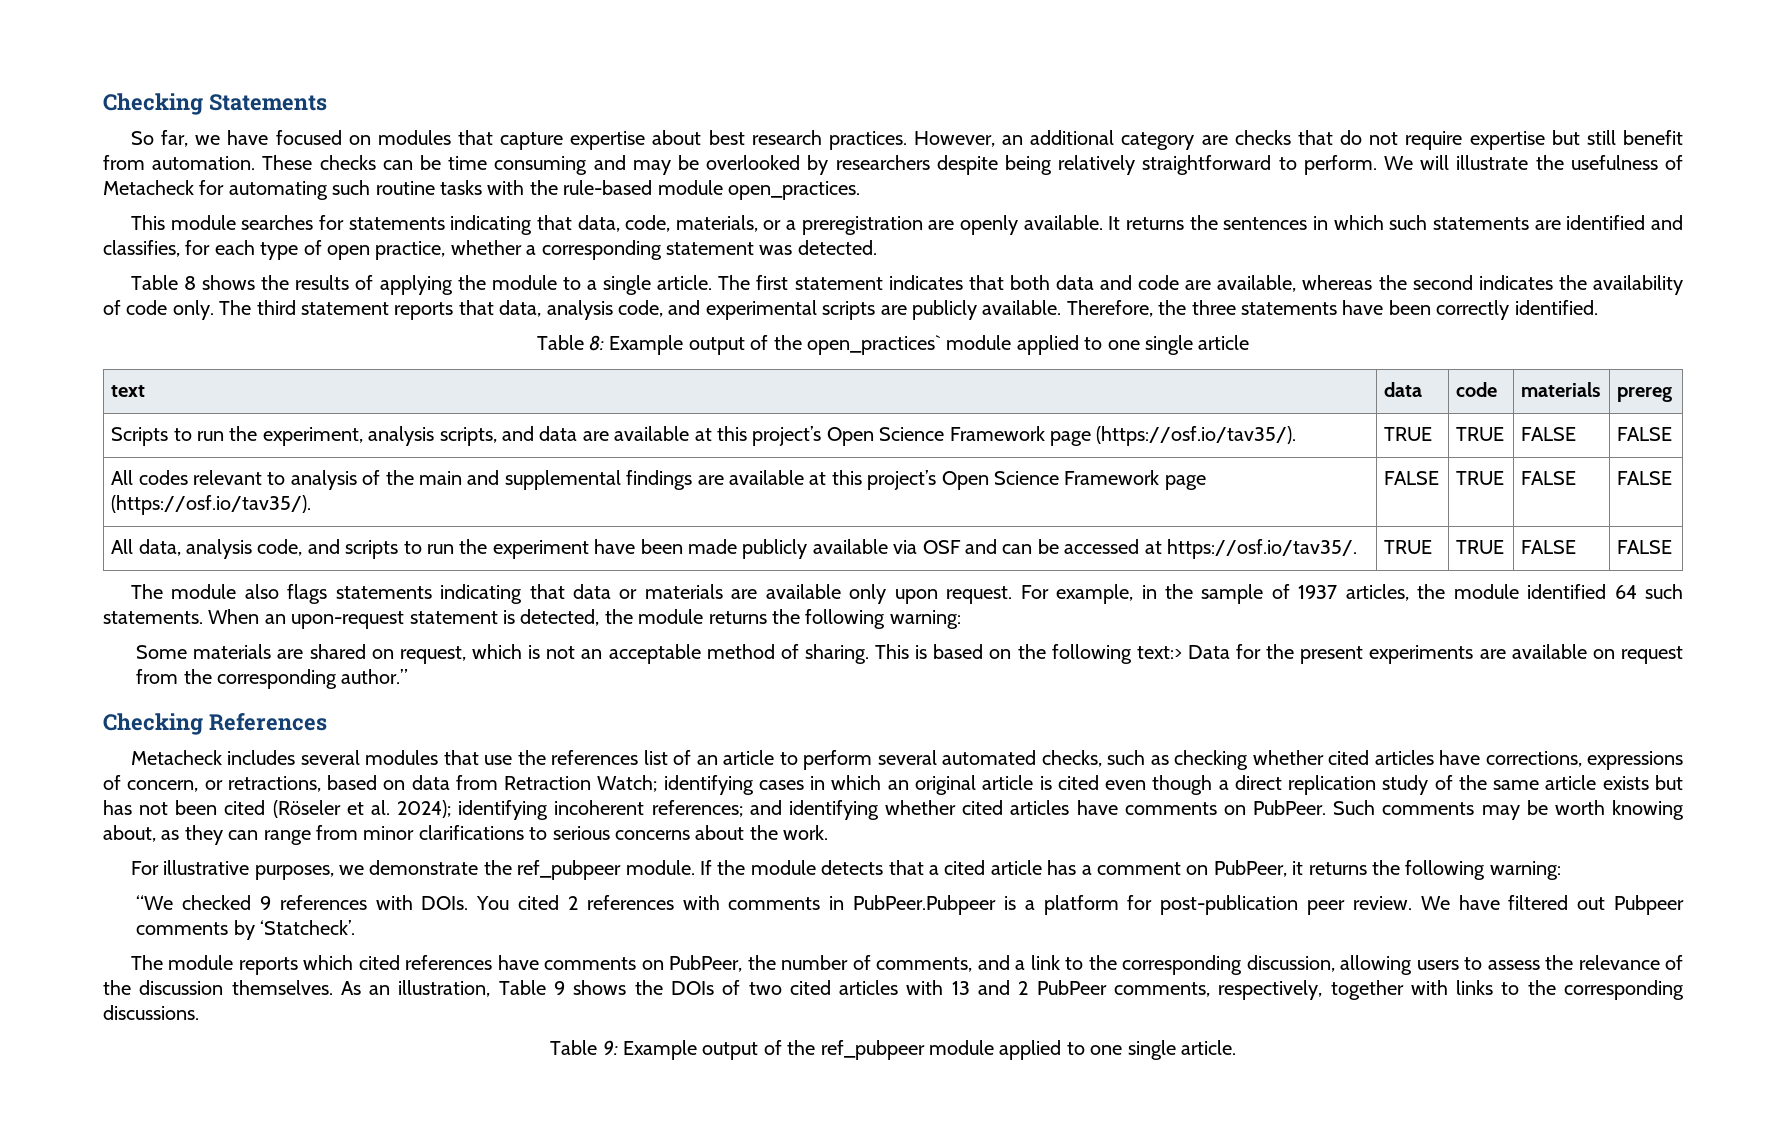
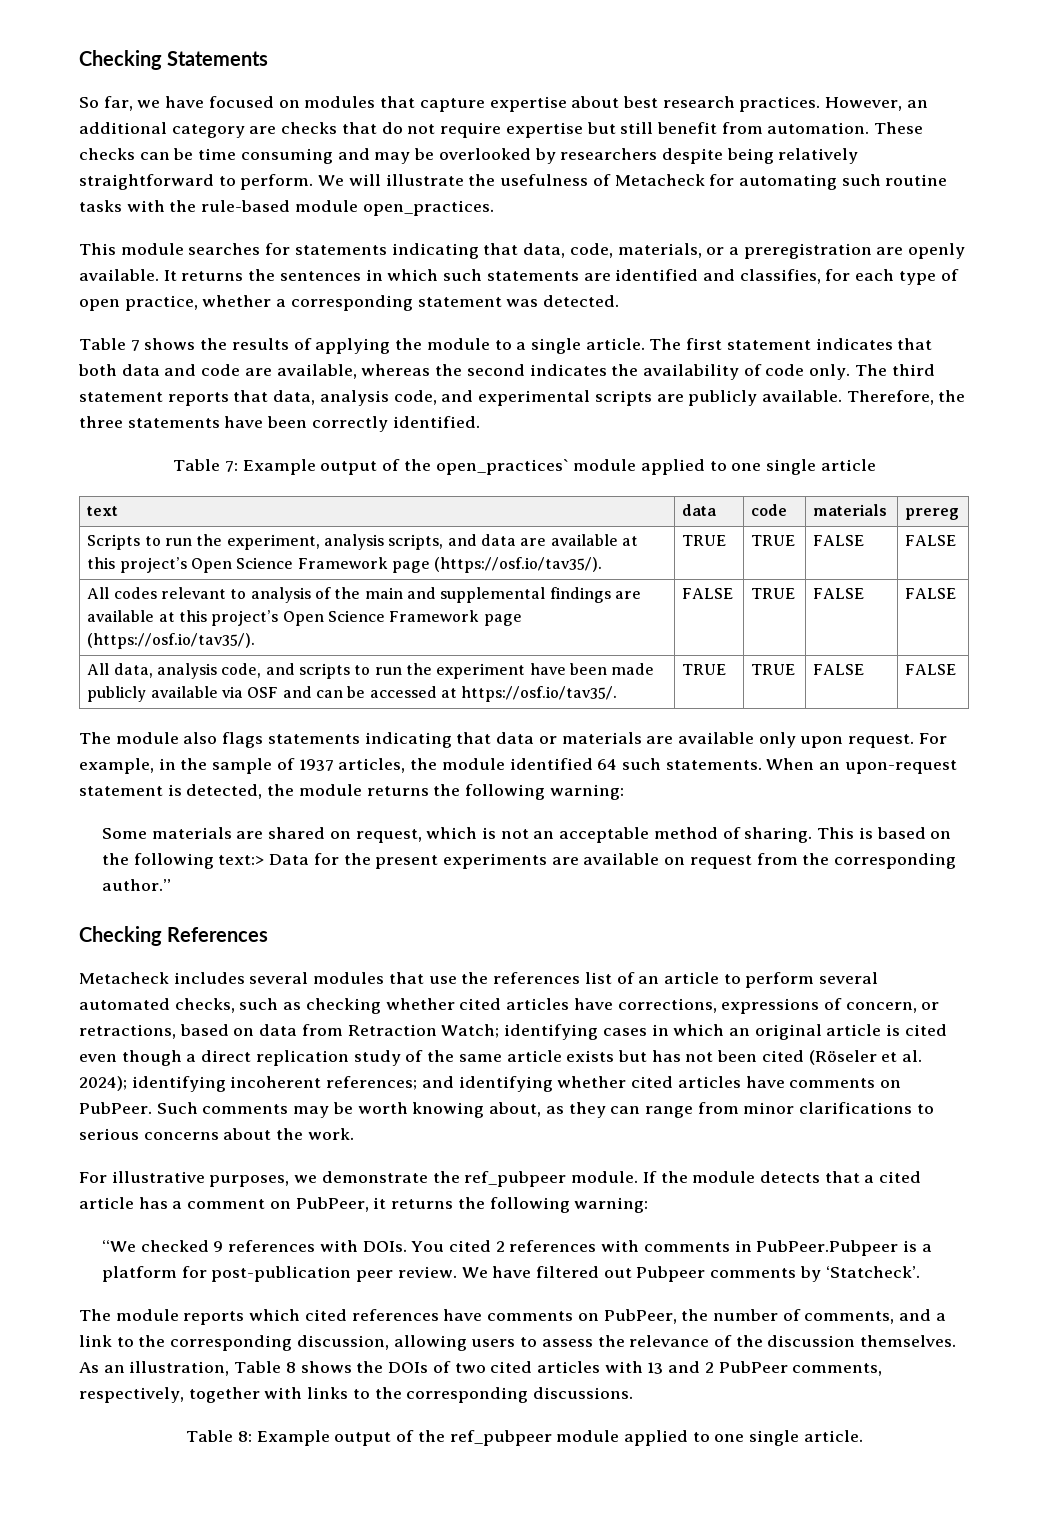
[183,276,196,290] 8 -> [130,340,140,351] 7
[588,335,604,351] 8: -> [224,461,238,472] 7:
[554,981,566,995] 9 -> [285,1362,296,1373] 8
[602,1040,618,1055] 9: -> [237,1431,252,1442] 8:

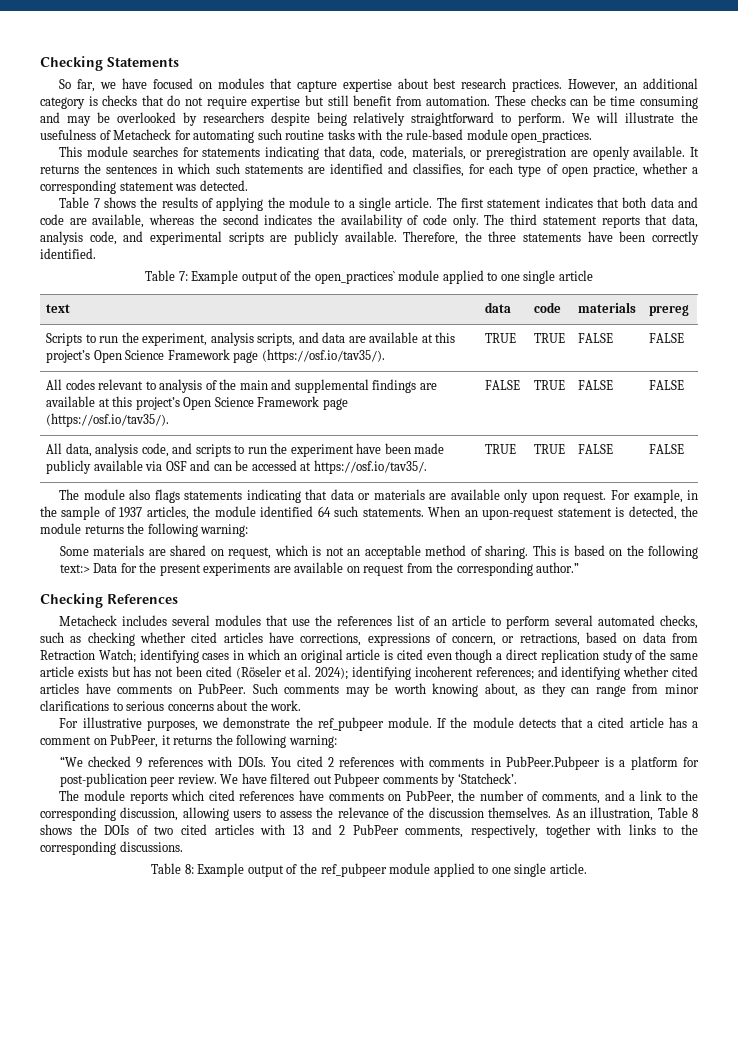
[249,126,277,134] are -> [88,96,98,106] is
[728,247,739,255] a -> (483, 153) none

